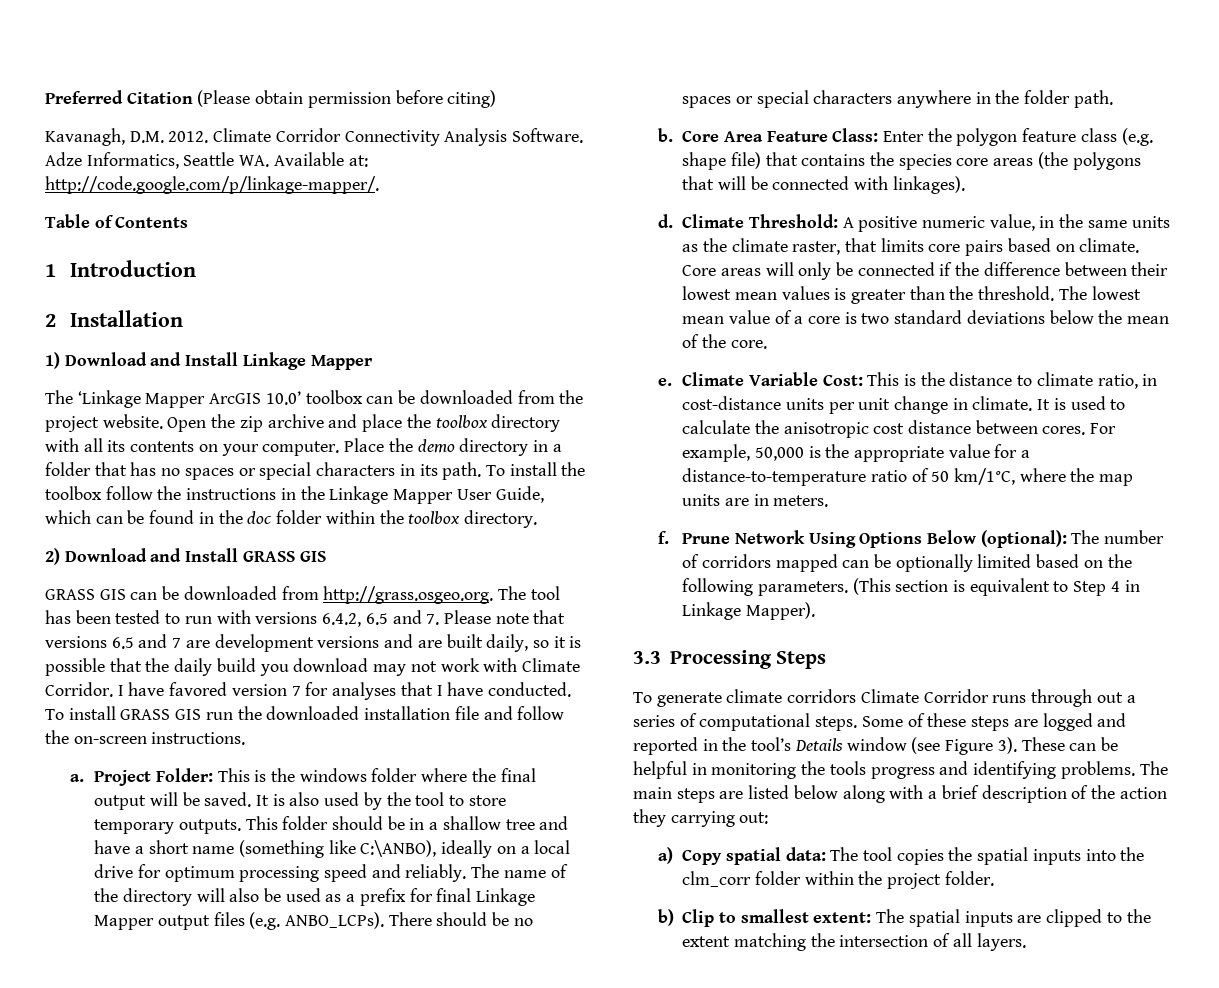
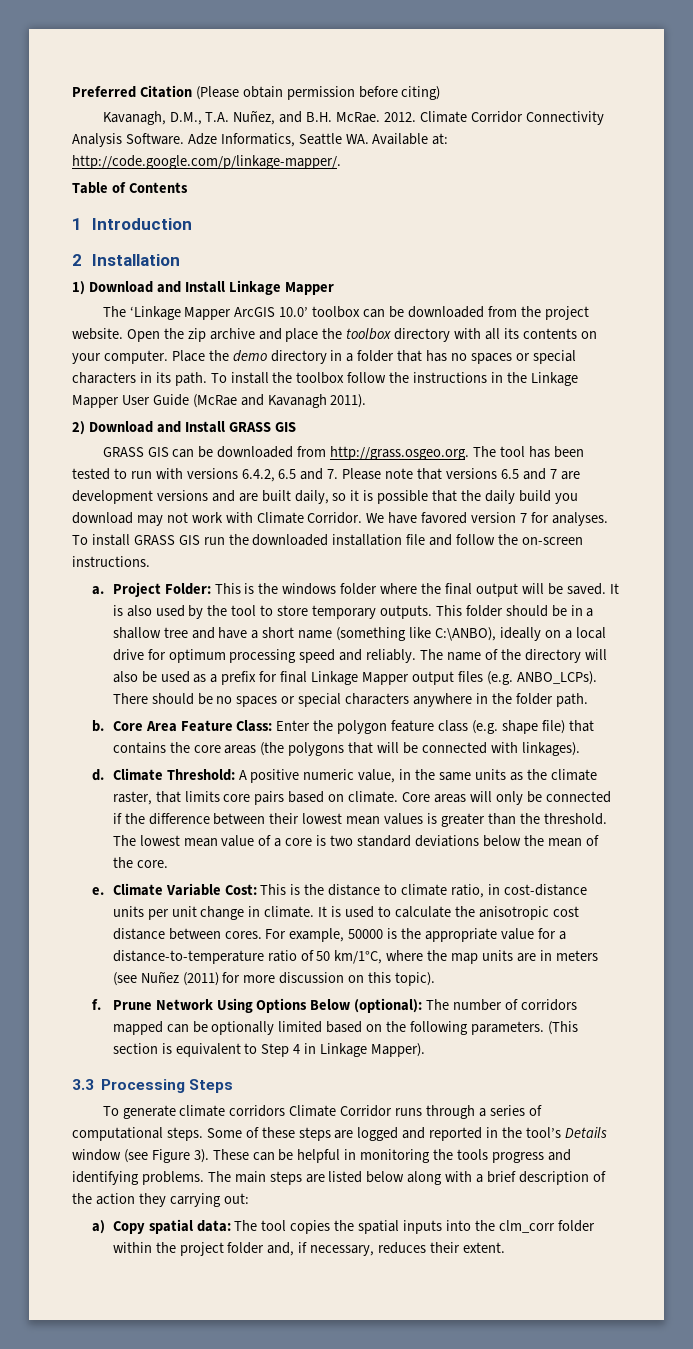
[129,131,164,143] D.M. -> [169,110,381,125] D.M., T.A. Nuñez, and B.H. McRae.
[495,486,544,503] [45,510,537,528] Guide, which can be found in the doc folder within the toolbox directory. -> [152,394,367,408] Guide (McRae and Kavanagh 2011).
[117,685,124,696] I -> [366,513,385,523] We
[332,682,571,700] analyses that I have conducted. -> [551,512,608,526] analyses.
[898,154,952,170] species -> (190, 747) none
[754,447,804,461] 50,000 -> [348,929,384,939] 50000
[773,495,829,507] meters. -> [555,950,598,961] [112,971,436,986] meters (see Nuñez (2011) for more discussion on this topic).
[1096,692,1123,703] out -> (476, 1112) none
[944,871,994,886] [657,909,1151,927] [682,933,1026,951] folder. // b) Clip to smallest extent: The spatial inputs are clipped to the extent matching the intersection of all layers. -> [227,1242,505,1256] folder and, if necessary, reduces their extent.

